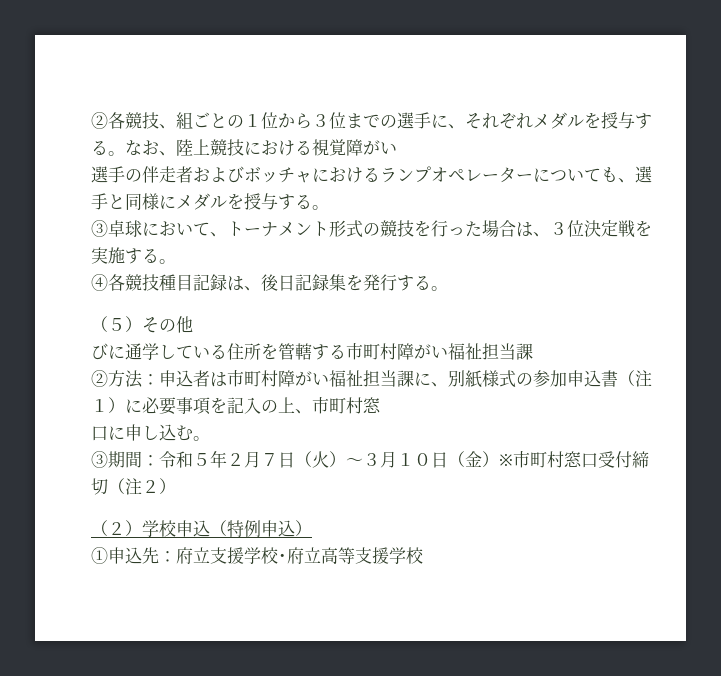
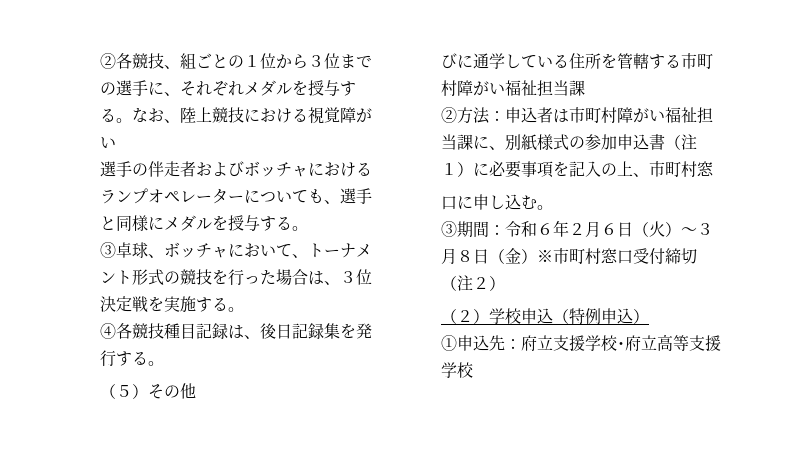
(143, 228) none -> [148,242,229,258] 、ボッチャ
[193,450,279,468] ５年２月７ -> [537,220,618,237] ６年２月６
[397,453,432,466] １０ -> [457,250,474,262] ８

